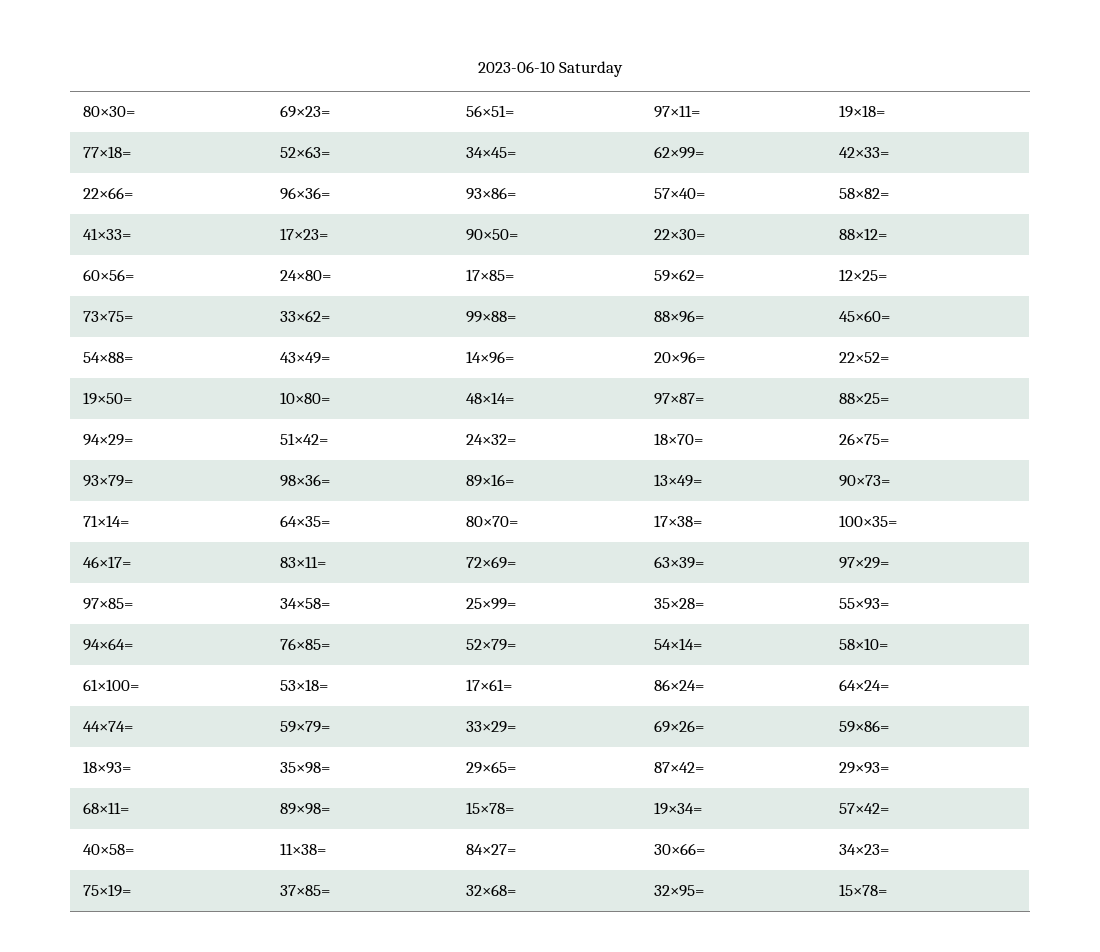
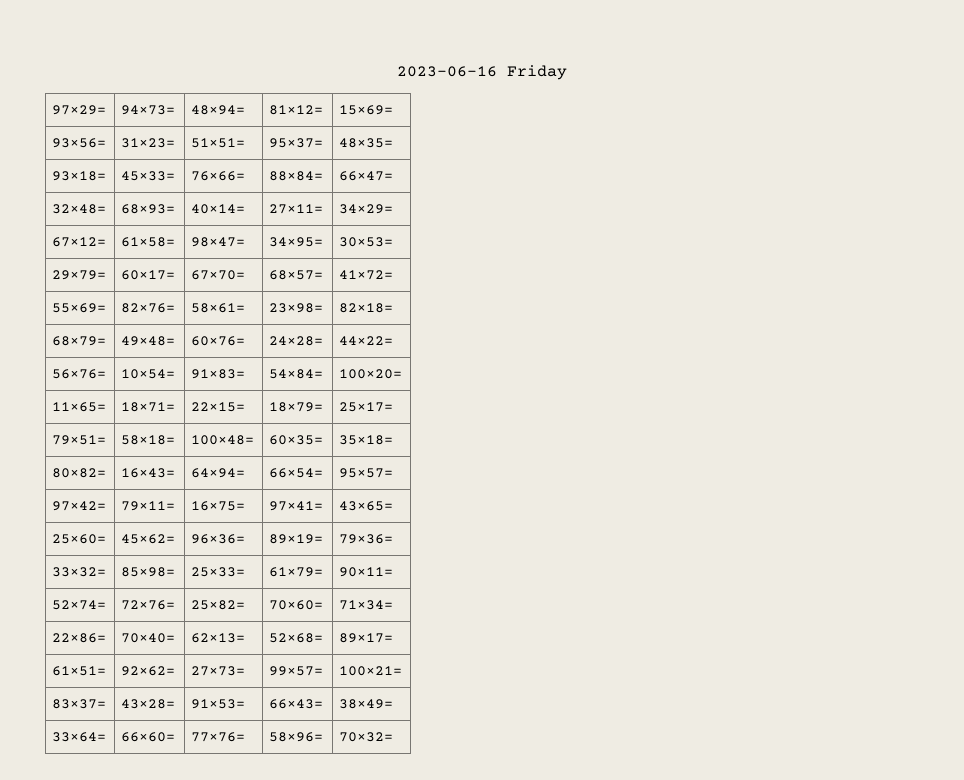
[477,61,624,77] [83,106,136,117] [280,105,331,118] [466,105,515,117] [654,105,701,118] [839,105,886,118] [83,146,132,158] [280,146,331,158] [466,147,517,158] [654,146,705,159] [839,147,890,158] [83,187,134,199] [280,187,331,200] [466,187,517,200] [654,188,706,199] [839,188,890,199] [83,228,132,240] [280,228,329,240] [466,229,519,241] [654,229,706,240] [839,228,888,240] [83,269,135,281] [280,270,332,281] [466,269,515,281] [654,269,705,282] [839,269,888,281] [83,311,134,322] [280,310,331,322] [466,311,517,323] [654,310,705,323] [839,310,891,322] [83,352,134,363] [280,352,331,364] [466,351,515,364] [654,351,706,364] [839,352,890,363] [83,392,133,405] [280,392,331,404] [466,392,515,404] [654,393,705,405] [839,393,890,404] [83,434,134,446] [280,433,329,445] [466,434,517,445] [654,433,704,445] [839,433,890,445] [83,475,134,487] [280,474,331,487] [466,474,515,487] [654,474,703,487] [839,475,891,487] [83,515,130,527] [280,515,331,527] [466,516,519,527] [654,515,703,527] [839,515,898,527] [83,556,132,568] [280,556,327,568] [466,556,517,569] [654,556,705,569] [839,557,890,569] [83,598,134,610] [280,598,331,609] [466,598,517,610] [654,598,705,609] [839,598,890,610] [83,638,134,651] [280,638,331,650] [466,639,517,651] [654,638,703,650] [839,638,889,650] [83,679,140,691] [280,679,329,691] [466,679,513,691] [654,679,705,691] [839,679,890,691] [83,721,134,732] [280,721,331,733] [466,721,517,733] [654,720,705,733] [839,720,890,733] [83,761,132,774] [280,762,331,774] [466,761,517,774] [654,762,705,773] [839,762,890,774] [83,802,130,814] [280,803,331,815] [466,802,515,814] [654,802,703,815] [839,803,890,814] [83,844,135,855] [280,843,327,855] [466,844,517,855] [654,843,706,855] [839,844,890,855] [83,884,132,897] [280,885,331,896] [466,884,517,896] [654,885,705,897] [839,884,888,896] 2023-06-10 Saturday // 80×30= | 69×23= | 56×51= | 97×11= | 19×18= // 77×18= | 52×63= | 34×45= | 62×99= | 42×33= // 22×66= | 96×36= | 93×86= | 57×40= | 58×82= // 41×33= | 17×23= | 90×50= | 22×30= | 88×12= // 60×56= | 24×80= | 17×85= | 59×62= | 12×25= // 73×75= | 33×62= | 99×88= | 88×96= | 45×60= // 54×88= | 43×49= | 14×96= | 20×96= | 22×52= // 19×50= | 10×80= | 48×14= | 97×87= | 88×25= // 94×29= | 51×42= | 24×32= | 18×70= | 26×75= // 93×79= | 98×36= | 89×16= | 13×49= | 90×73= // 71×14= | 64×35= | 80×70= | 17×38= | 100×35= // 46×17= | 83×11= | 72×69= | 63×39= | 97×29= // 97×85= | 34×58= | 25×99= | 35×28= | 55×93= // 94×64= | 76×85= | 52×79= | 54×14= | 58×10= // 61×100= | 53×18= | 17×61= | 86×24= | 64×24= // 44×74= | 59×79= | 33×29= | 69×26= | 59×86= // 18×93= | 35×98= | 29×65= | 87×42= | 29×93= // 68×11= | 89×98= | 15×78= | 19×34= | 57×42= // 40×58= | 11×38= | 84×27= | 30×66= | 34×23= // 75×19= | 37×85= | 32×68= | 32×95= | 15×78= -> [397,65,567,80] [52,105,107,115] [121,105,176,115] [191,105,246,115] [269,105,324,115] [339,105,394,115] [52,138,107,148] [121,138,176,148] [191,138,246,148] [269,138,324,148] [339,138,394,148] [52,171,107,181] [121,171,176,181] [191,171,246,181] [269,171,324,181] [339,171,394,181] [52,204,107,214] [121,204,176,214] [191,204,246,214] [269,204,324,214] [339,204,394,214] [52,237,107,247] [121,237,176,247] [191,237,246,247] [269,237,324,247] [339,237,394,247] [52,270,107,280] [121,270,176,280] [191,270,246,280] [269,270,324,280] [339,270,394,280] [52,303,107,313] [121,303,176,313] [191,303,246,313] [269,303,324,313] [339,303,394,313] [52,336,107,346] [121,336,176,346] [191,336,246,346] [269,336,324,346] [339,336,394,345] [52,369,107,379] [121,369,176,379] [191,369,246,379] [269,369,324,379] [339,369,403,379] [52,402,107,412] [121,402,176,412] [191,402,246,412] [269,402,324,412] [339,402,394,412] [52,435,107,445] [121,435,176,445] [191,435,255,445] [269,435,324,445] [339,435,394,445] [52,468,107,478] [121,468,176,478] [191,468,246,478] [269,468,324,478] [339,468,394,478] [52,501,107,511] [121,501,176,511] [191,501,246,511] [269,501,324,511] [339,501,394,511] [52,534,107,544] [121,534,176,544] [191,534,246,544] [269,534,324,544] [339,534,394,544] [52,567,107,577] [121,567,176,577] [191,567,246,577] [269,567,324,577] [339,567,394,577] [52,600,107,610] [121,600,176,610] [191,600,246,610] [269,600,324,610] [339,600,394,610] [52,633,107,643] [121,633,176,643] [191,633,246,643] [269,633,324,643] [339,633,394,643] [52,666,107,676] [121,666,176,676] [191,666,246,676] [269,666,324,676] [339,666,403,676] [52,699,107,709] [121,699,176,709] [191,699,246,709] [269,699,324,709] [339,699,394,709] [52,732,107,742] [121,732,176,742] [191,732,246,742] [269,732,324,742] [339,732,394,742] 2023-06-16 Friday // 97×29= | 94×73= | 48×94= | 81×12= | 15×69= // 93×56= | 31×23= | 51×51= | 95×37= | 48×35= // 93×18= | 45×33= | 76×66= | 88×84= | 66×47= // 32×48= | 68×93= | 40×14= | 27×11= | 34×29= // 67×12= | 61×58= | 98×47= | 34×95= | 30×53= // 29×79= | 60×17= | 67×70= | 68×57= | 41×72= // 55×69= | 82×76= | 58×61= | 23×98= | 82×18= // 68×79= | 49×48= | 60×76= | 24×28= | 44×22= // 56×76= | 10×54= | 91×83= | 54×84= | 100×20= // 11×65= | 18×71= | 22×15= | 18×79= | 25×17= // 79×51= | 58×18= | 100×48= | 60×35= | 35×18= // 80×82= | 16×43= | 64×94= | 66×54= | 95×57= // 97×42= | 79×11= | 16×75= | 97×41= | 43×65= // 25×60= | 45×62= | 96×36= | 89×19= | 79×36= // 33×32= | 85×98= | 25×33= | 61×79= | 90×11= // 52×74= | 72×76= | 25×82= | 70×60= | 71×34= // 22×86= | 70×40= | 62×13= | 52×68= | 89×17= // 61×51= | 92×62= | 27×73= | 99×57= | 100×21= // 83×37= | 43×28= | 91×53= | 66×43= | 38×49= // 33×64= | 66×60= | 77×76= | 58×96= | 70×32=

